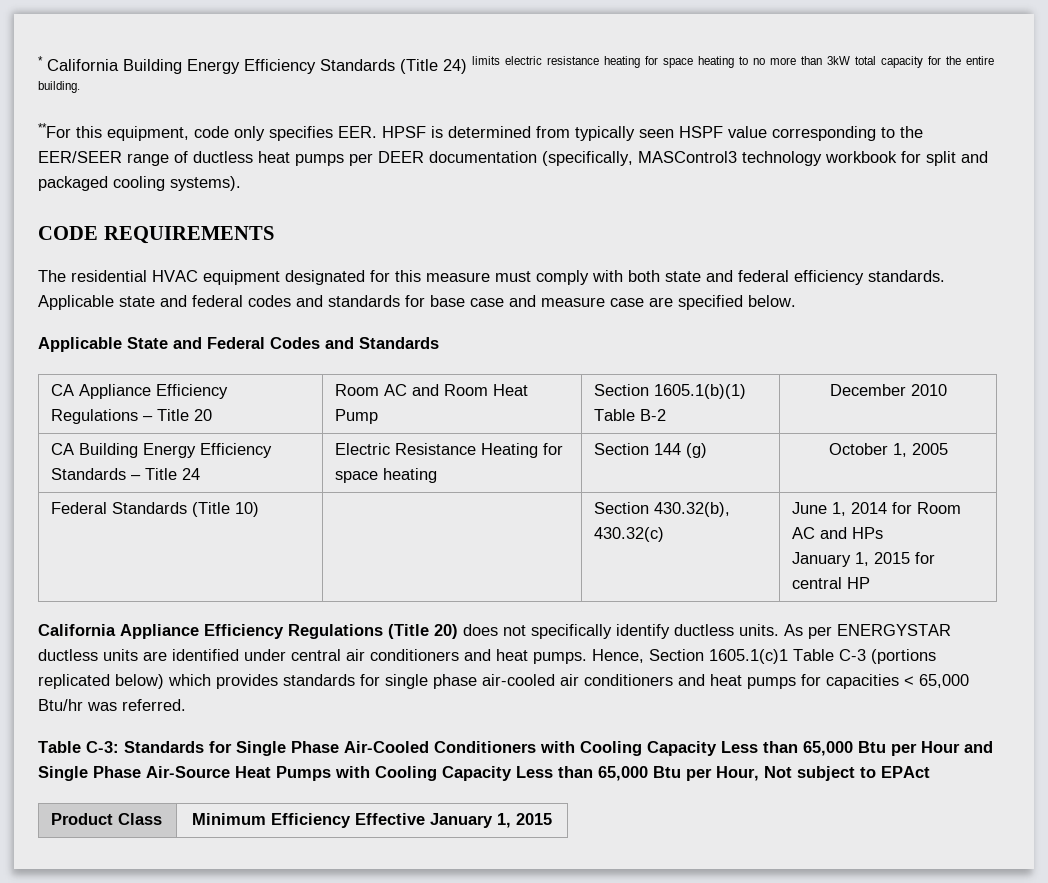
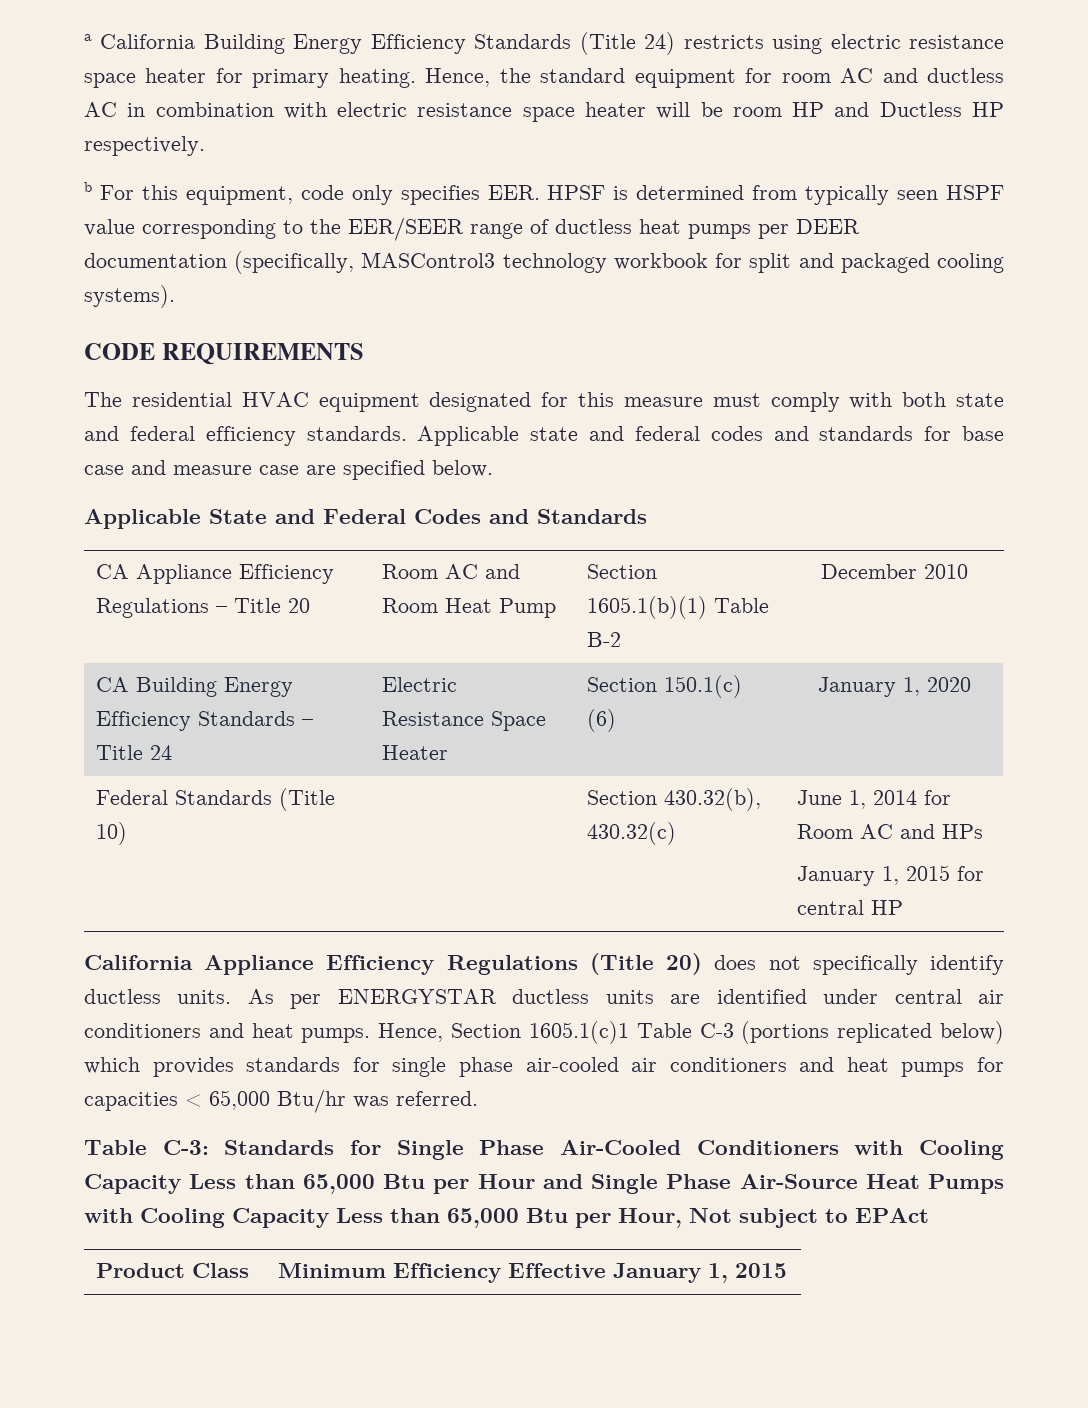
[38,56,43,65] * -> [84,34,92,41] a
[472,56,994,68] [38,81,80,93] [38,123,71,138] limits electric resistance heating for space heating to no more than 3kW total capacity for the entire building. // **For -> [683,34,1005,54] [84,68,1004,88] [84,102,1005,122] [84,136,205,156] [84,182,134,200] restricts using electric resistance space heater for primary heating. Hence, the standard equipment for room AC and ductless AC in combination with electric resistance space heater will be room HP and Ductless HP respectively. // b For
[480,443,563,458] [334,468,437,483] [593,443,707,458] [828,443,948,457] Heating for space heating | Section 144 (g) | October 1, 2005 -> [491,711,547,731] [382,745,449,760] [587,675,743,698] [587,709,617,732] [818,677,972,697] Space Heater | Section 150.1(c) (6) | January 1, 2020

